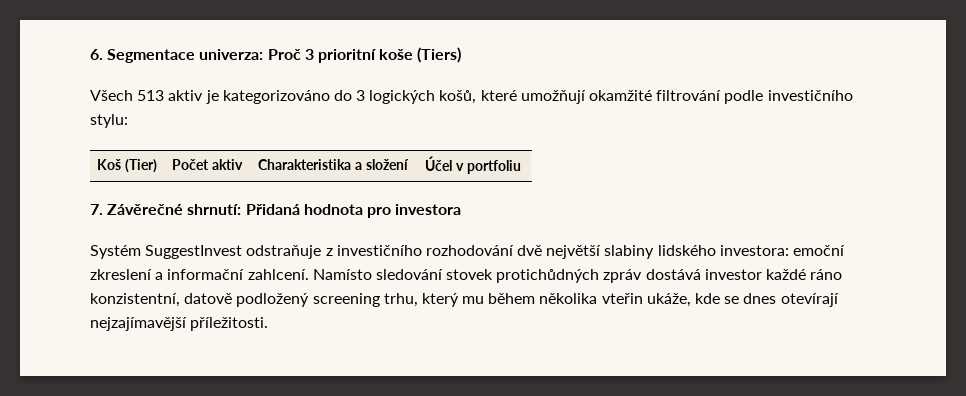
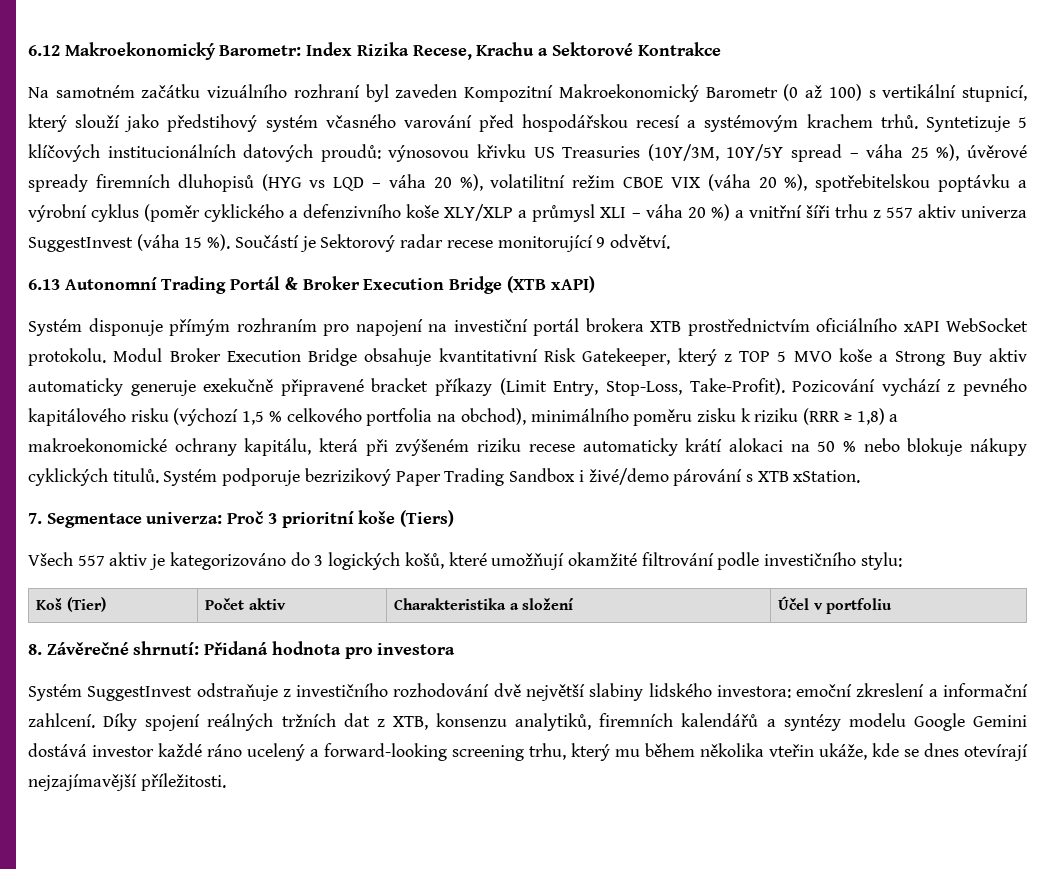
[90,49,103,60] 6. -> [28,42,721,60] [28,84,1028,102] [28,114,1027,132] [28,144,1028,162] [28,174,1028,192] [28,204,1027,222] [28,234,670,252] [28,276,595,294] [28,318,1028,336] [28,348,1028,366] [28,378,1028,396] [28,408,899,426] [28,438,1027,456] [28,468,861,486] [28,513,42,524] 6.12 Makroekonomický Barometr: Index Rizika Recese, Krachu a Sektorové Kontrakce // Na samotném začátku vizuálního rozhraní byl zaveden Kompozitní Makroekonomický Barometr (0 až 100) s vertikální stupnicí, který slouží jako předstihový systém včasného varování před hospodářskou recesí a systémovým krachem trhů. Syntetizuje 5 klíčových institucionálních datových proudů: výnosovou křivku US Treasuries (10Y/3M, 10Y/5Y spread – váha 25 %), úvěrové spready firemních dluhopisů (HYG vs LQD – váha 20 %), volatilitní režim CBOE VIX (váha 20 %), spotřebitelskou poptávku a výrobní cyklus (poměr cyklického a defenzivního koše XLY/XLP a průmysl XLI – váha 20 %) a vnitřní šíři trhu z 557 aktiv univerza SuggestInvest (váha 15 %). Součástí je Sektorový radar recese monitorující 9 odvětví. // 6.13 Autonomní Trading Portál & Broker Execution Bridge (XTB xAPI) // Systém disponuje přímým rozhraním pro napojení na investiční portál brokera XTB prostřednictvím oficiálního xAPI WebSocket protokolu. Modul Broker Execution Bridge obsahuje kvantitativní Risk Gatekeeper, který z TOP 5 MVO koše a Strong Buy aktiv automaticky generuje exekučně připravené bracket příkazy (Limit Entry, Stop-Loss, Take-Profit). Pozicování vychází z pevného kapitálového risku (výchozí 1,5 % celkového portfolia na obchod), minimálního poměru zisku k riziku (RRR ≥ 1,8) a makroekonomické ochrany kapitálu, která při zvýšeném riziku recese automaticky krátí alokaci na 50 % nebo blokuje nákupy cyklických titulů. Systém podporuje bezrizikový Paper Trading Sandbox i živé/demo párování s XTB xStation. // 7.
[137,90,165,101] 513 -> [77,555,105,566] 557
[90,204,103,215] 7. -> [28,644,42,655] 8.
[312,269,643,283] Namísto sledování stovek protichůdných zpráv -> [103,713,1027,731] Díky spojení reálných tržních dat z XTB, konsenzu analytiků, firemních kalendářů a syntézy modelu Google Gemini
[90,293,310,307] konzistentní, datově podložený -> [247,743,447,761] ucelený a forward-looking

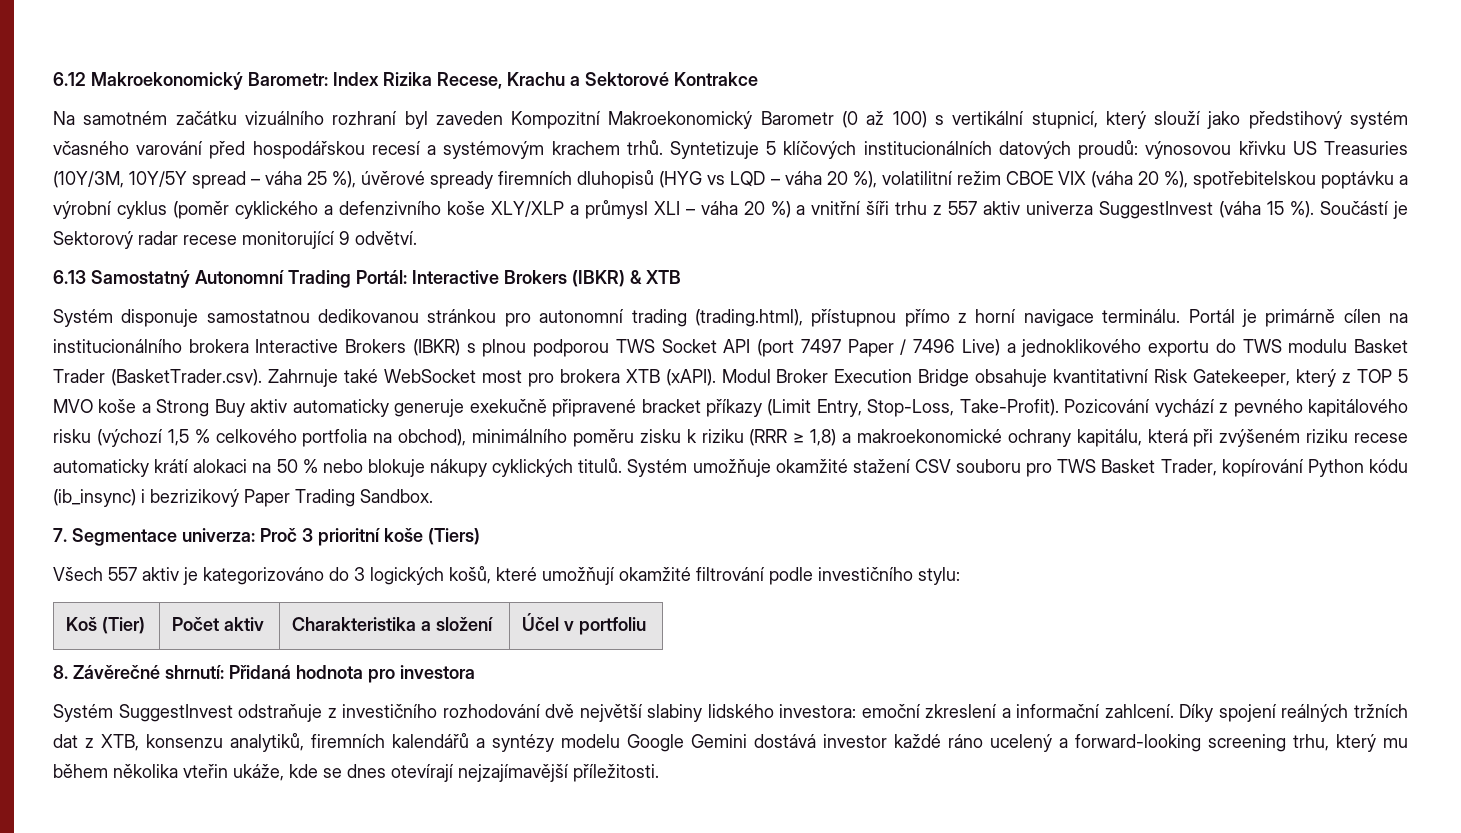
(60, 284) none -> [91,270,190,288] Samostatný
[230,276,595,294] [28,318,1028,336] [28,348,106,366] Portál & Broker Execution Bridge (XTB xAPI) // Systém disponuje přímým rozhraním pro napojení na investiční portál brokera XTB prostřednictvím oficiálního xAPI WebSocket protokolu. -> [356,270,681,287] [53,309,1409,327] [53,339,1408,357] [53,369,716,387] Portál: Interactive Brokers (IBKR) & XTB // Systém disponuje samostatnou dedikovanou stránkou pro autonomní trading (trading.html), přístupnou přímo z horní navigace terminálu. Portál je primárně cílen na institucionálního brokera Interactive Brokers (IBKR) s plnou podporou TWS Socket API (port 7497 Paper / 7496 Live) a jednoklikového exportu do TWS modulu Basket Trader (BasketTrader.csv). Zahrnuje také WebSocket most pro brokera XTB (xAPI).
[222,468,861,486] podporuje bezrizikový Paper Trading Sandbox i živé/demo párování s XTB xStation. -> [692,459,1409,477] [53,489,433,507] umožňuje okamžité stažení CSV souboru pro TWS Basket Trader, kopírování Python kódu (ib_insync) i bezrizikový Paper Trading Sandbox.

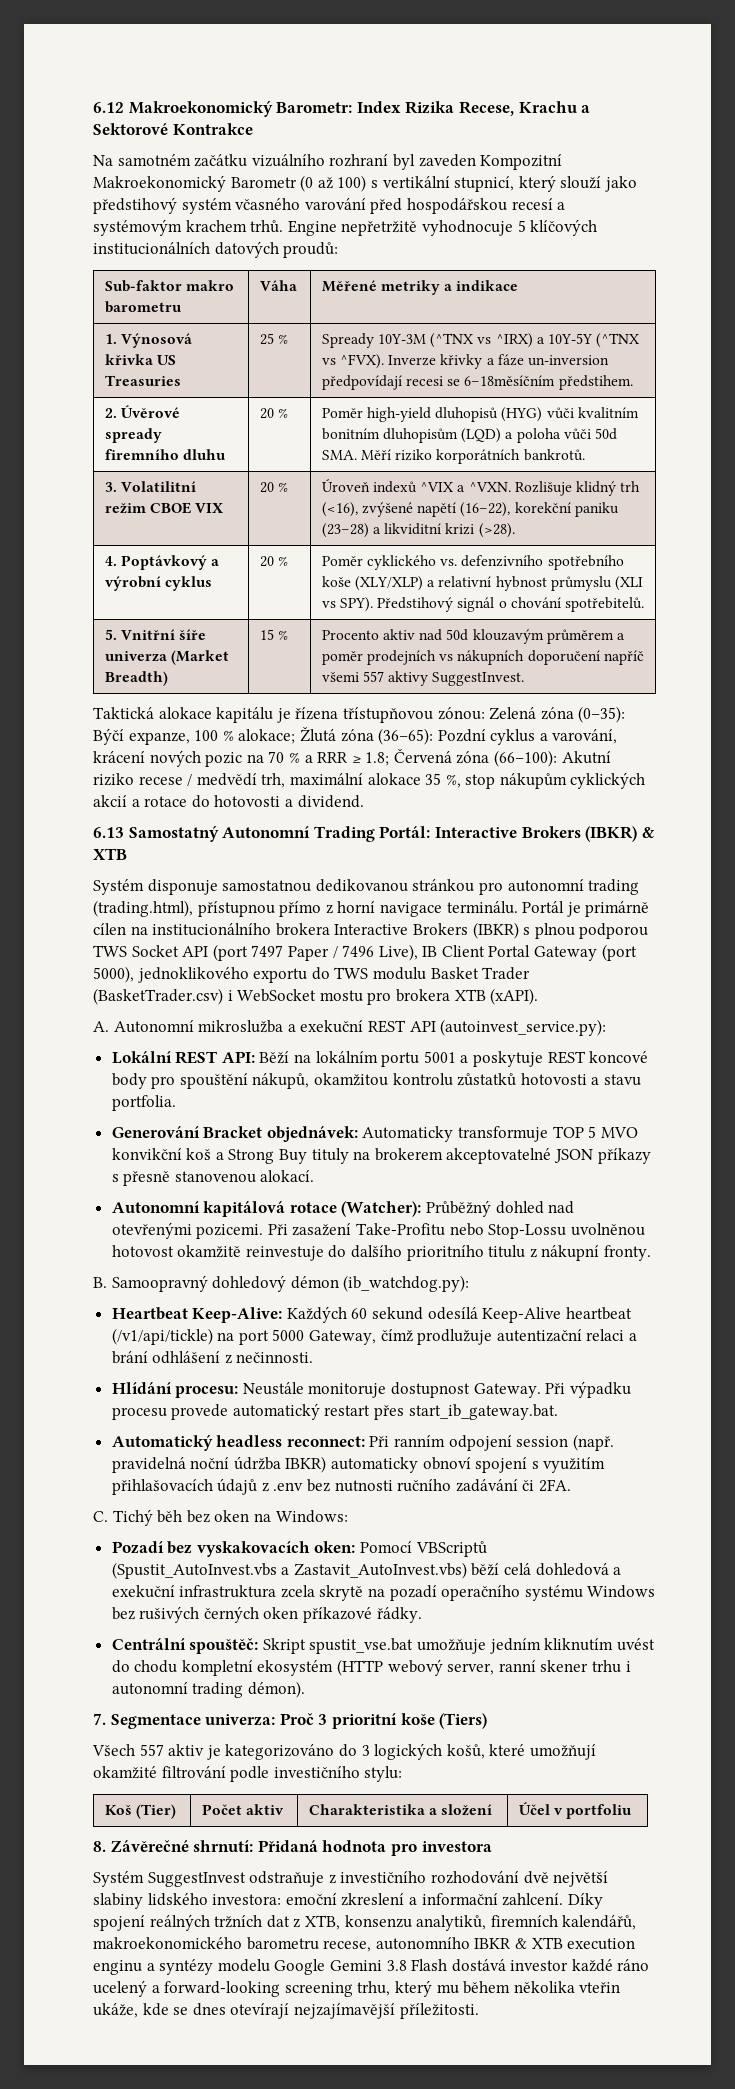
[670,141,759,159] Syntetizuje -> [287,220,513,236] Engine nepřetržitě vyhodnocuje
[1145,141,1408,159] [53,170,1408,189] [53,200,1408,219] [53,231,417,249] výnosovou křivku US Treasuries (10Y/3M, 10Y/5Y spread – váha 25 %), úvěrové spready firemních dluhopisů (HYG vs LQD – váha 20 %), volatilitní režim CBOE VIX (váha 20 %), spotřebitelskou poptávku a výrobní cyklus (poměr cyklického a defenzivního koše XLY/XLP a průmysl XLI – váha 20 %) a vnitřní šíři trhu z 557 aktiv univerza SuggestInvest (váha 15 %). Součástí je Sektorový radar recese monitorující 9 odvětví. -> [104,280,235,292] [104,301,181,313] [259,280,297,291] [321,280,519,295] [104,333,193,348] [104,354,177,365] [104,375,181,386] [259,333,289,345] [321,333,640,348] [321,354,609,369] [321,375,633,390] [104,405,181,418] [104,428,162,443] [104,449,226,460] [259,408,289,419] [321,407,639,422] [321,428,617,443] [321,449,585,464] [104,481,197,492] [104,502,225,514] [259,482,289,493] [321,479,641,496] [321,502,619,517] [321,523,515,538] [104,555,220,570] [104,576,213,591] [259,556,289,567] [321,555,624,570] [321,576,643,591] [321,597,644,612] [104,629,207,640] [104,650,230,665] [104,671,168,686] [259,629,289,640] [321,629,625,644] [321,650,644,665] [321,671,525,686] [93,706,626,723] [93,727,618,745] [93,749,611,767] [93,772,646,789] [93,795,364,808] // Sub-faktor makro barometru | Váha | Měřené metriky a indikace // 1. Výnosová křivka US Treasuries | 25 % | Spready 10Y-3M (^TNX vs ^IRX) a 10Y-5Y (^TNX vs ^FVX). Inverze křivky a fáze un-inversion předpovídají recesi se 6–18měsíčním předstihem. // 2. Úvěrové spready firemního dluhu | 20 % | Poměr high-yield dluhopisů (HYG) vůči kvalitním bonitním dluhopisům (LQD) a poloha vůči 50d SMA. Měří riziko korporátních bankrotů. // 3. Volatilitní režim CBOE VIX | 20 % | Úroveň indexů ^VIX a ^VXN. Rozlišuje klidný trh (<16), zvýšené napětí (16–22), korekční paniku (23–28) a likviditní krizi (>28). // 4. Poptávkový a výrobní cyklus | 20 % | Poměr cyklického vs. defenzivního spotřebního koše (XLY/XLP) a relativní hybnost průmyslu (XLI vs SPY). Předstihový signál o chování spotřebitelů. // 5. Vnitřní šíře univerza (Market Breadth) | 15 % | Procento aktiv nad 50d klouzavým průměrem a poměr prodejních vs nákupních doporučení napříč všemi 557 aktivy SuggestInvest. // Taktická alokace kapitálu je řízena třístupňovou zónou: Zelená zóna (0–35): Býčí expanze, 100 % alokace; Žlutá zóna (36–65): Pozdní cyklus a varování, krácení nových pozic na 70 % a RRR ≥ 1.8; Červená zóna (66–100): Akutní riziko recese / medvědí trh, maximální alokace 35 %, stop nákupům cyklických akcií a rotace do hotovosti a dividend.
[961,339,1016,356] Live) a -> [378,944,637,961] [93,966,134,983] Live), IB Client Portal Gateway (port 5000),
[110,369,522,387] (BasketTrader.csv). Zahrnuje také WebSocket most -> [93,988,363,1005] (BasketTrader.csv) i WebSocket mostu
[721,369,1352,387] Modul Broker Execution Bridge obsahuje kvantitativní Risk Gatekeeper, který z -> [93,1019,607,1036] [111,1051,649,1067] [111,1073,642,1089] [111,1095,176,1111] [111,1126,549,1142] // A. Autonomní mikroslužba a exekuční REST API (autoinvest_service.py): // Lokální REST API: Běží na lokálním portu 5001 a poskytuje REST koncové body pro spouštění nákupů, okamžitou kontrolu zůstatků hotovosti a stavu portfolia. // Generování Bracket objednávek: Automaticky transformuje
[98,399,137,413] koše -> [111,1148,212,1160] konvikční koš
[250,399,1409,417] [53,429,1408,447] [53,458,1409,477] [53,489,433,507] aktiv automaticky generuje exekučně připravené bracket příkazy (Limit Entry, Stop-Loss, Take-Profit). Pozicování vychází z pevného kapitálového risku (výchozí 1,5 % celkového portfolia na obchod), minimálního poměru zisku k riziku (RRR ≥ 1,8) a makroekonomické ochrany kapitálu, která při zvýšeném riziku recese automaticky krátí alokaci na 50 % nebo blokuje nákupy cyklických titulů. Systém umožňuje okamžité stažení CSV souboru pro TWS Basket Trader, kopírování Python kódu (ib_insync) i bezrizikový Paper Trading Sandbox. -> [311,1148,651,1164] [111,1170,315,1186] [111,1200,575,1217] [111,1222,645,1239] [111,1245,652,1261] [93,1275,470,1292] [111,1306,632,1323] [111,1328,638,1345] [111,1351,314,1364] [111,1381,631,1398] [111,1403,558,1420] [111,1434,614,1451] [111,1456,606,1473] [111,1478,572,1495] [93,1509,348,1526] [111,1541,487,1557] [111,1562,622,1579] [111,1585,656,1601] [111,1606,422,1623] [111,1638,655,1654] [111,1659,631,1676] [111,1681,305,1698] tituly na brokerem akceptovatelné JSON příkazy s přesně stanovenou alokací. // Autonomní kapitálová rotace (Watcher): Průběžný dohled nad otevřenými pozicemi. Při zasažení Take-Profitu nebo Stop-Lossu uvolněnou hotovost okamžitě reinvestuje do dalšího prioritního titulu z nákupní fronty. // B. Samoopravný dohledový démon (ib_watchdog.py): // Heartbeat Keep-Alive: Každých 60 sekund odesílá Keep-Alive heartbeat (/v1/api/tickle) na port 5000 Gateway, čímž prodlužuje autentizační relaci a brání odhlášení z nečinnosti. // Hlídání procesu: Neustále monitoruje dostupnost Gateway. Při výpadku procesu provede automatický restart přes start_ib_gateway.bat. // Automatický headless reconnect: Při ranním odpojení session (např. pravidelná noční údržba IBKR) automaticky obnoví spojení s využitím přihlašovacích údajů z .env bez nutnosti ručního zadávání či 2FA. // C. Tichý běh bez oken na Windows: // Pozadí bez vyskakovacích oken: Pomocí VBScriptů (Spustit_AutoInvest.vbs a Zastavit_AutoInvest.vbs) běží celá dohledová a exekuční infrastruktura zcela skrytě na pozadí operačního systému Windows bez rušivých černých oken příkazové řádky. // Centrální spouštěč: Skript spustit_vse.bat umožňuje jedním kliknutím uvést do chodu kompletní ekosystém (HTTP webový server, ranní skener trhu i autonomní trading démon).
[392,733,469,748] kalendářů -> [562,1915,637,1930] [93,1937,636,1952] [93,1960,142,1975] kalendářů, makroekonomického barometru recese, autonomního IBKR & XTB execution enginu
(747, 741) none -> [386,1959,448,1971] 3.8 Flash

